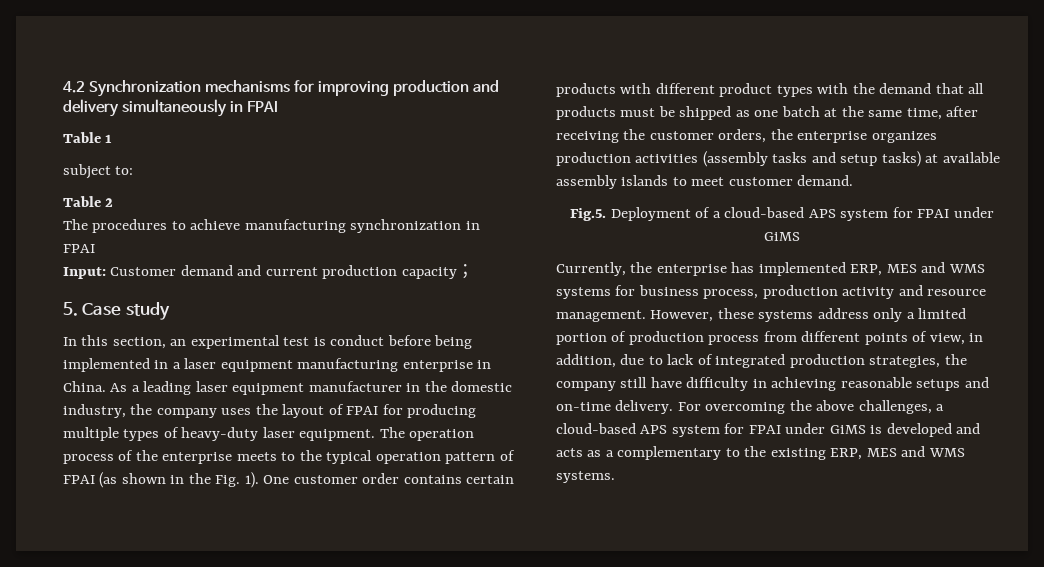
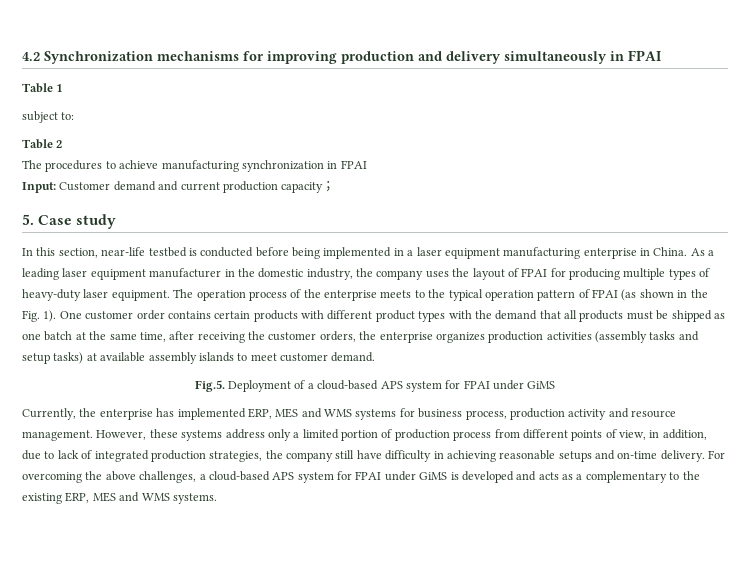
[170,335,385,349] an experimental test is conduct -> [101,247,254,257] near-life testbed is conducted

